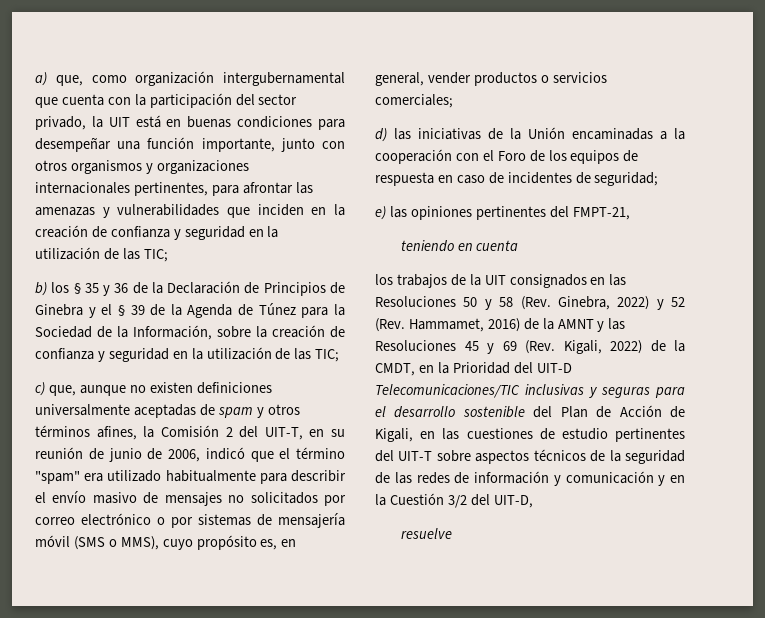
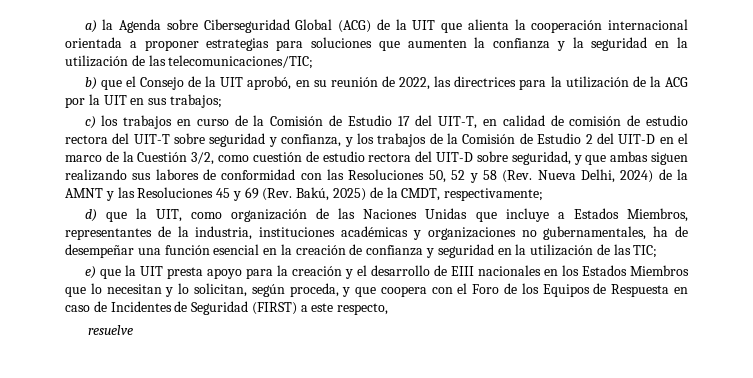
[55,71,345,86] [35,93,298,108] [35,115,345,130] [35,137,345,152] [35,160,249,174] [35,182,313,196] [35,204,304,218] que, como organización intergubernamental que cuenta con la participación del sector privado, la UIT está en buenas condiciones para desempeñar una función importante, junto con otros organismos y organizaciones internacionales pertinentes, para afrontar las amenazas y vulnerabilidades que inciden -> [102,19,688,33] [65,37,689,51] [65,55,314,69] [84,76,688,90] [65,94,222,108] [84,115,688,129] [65,133,688,147] [65,151,689,165] [65,169,689,183] [65,187,544,201] [84,208,688,222] [65,226,688,240] [65,244,260,258] la Agenda sobre Ciberseguridad Global (ACG) de la UIT que alienta la cooperación internacional orientada a proponer estrategias para soluciones que aumenten la confianza y la seguridad en la utilización de las telecomunicaciones/TIC; // b) que el Consejo de la UIT aprobó, en su reunión de 2022, las directrices para la utilización de la ACG por la UIT en sus trabajos; // c) los trabajos en curso de la Comisión de Estudio 17 del UIT-T, en calidad de comisión de estudio rectora del UIT-T sobre seguridad y confianza, y los trabajos de la Comisión de Estudio 2 del UIT-D en el marco de la Cuestión 3/2, como cuestión de estudio rectora del UIT-D sobre seguridad, y que ambas siguen realizando sus labores de conformidad con las Resoluciones 50, 52 y 58 (Rev. Nueva Delhi, 2024) de la AMNT y las Resoluciones 45 y 69 (Rev. Bakú, 2025) de la CMDT, respectivamente; // d) que la UIT, como organización de las Naciones Unidas que incluye a Estados Miembros, representantes de la industria, instituciones académicas y organizaciones no gubernamentales, ha de desempeñar una función esencial
[35,281,345,296] [35,303,345,318] [35,325,345,340] [35,347,340,362] [35,382,272,396] [35,404,300,418] [35,425,345,440] [35,447,345,462] [35,470,346,484] [35,491,347,506] [35,513,345,528] [35,535,297,550] [375,72,607,86] [375,94,453,108] [375,127,685,142] [375,149,452,164] b) los § 35 y 36 de la Declaración de Principios de Ginebra y el § 39 de la Agenda de Túnez para la Sociedad de la Información, sobre la creación de confianza y seguridad en la utilización de las TIC; // c) que, aunque no existen definiciones universalmente aceptadas de spam y otros términos afines, la Comisión 2 del UIT-T, en su reunión de junio de 2006, indicó que el término "spam" era utilizado habitualmente para describir el envío masivo de mensajes no solicitados por correo electrónico o por sistemas de mensajería móvil (SMS o MMS), cuyo propósito es, en general, vender productos o servicios comerciales; // d) las iniciativas de la Unión encaminadas a la cooperación -> [84,265,689,279] [65,283,427,297] e) que la UIT presta apoyo para la creación y el desarrollo de EIII nacionales en los Estados Miembros que lo necesitan y lo solicitan, según proceda, y que coopera
[570,150,639,164] [375,172,659,186] [375,206,630,220] [400,240,519,252] [375,274,627,288] [375,296,685,310] [375,318,626,332] [375,340,685,354] [375,362,572,376] [375,384,685,398] [375,405,685,418] [375,428,685,442] [375,449,685,464] [375,471,685,486] [375,493,533,508] equipos de respuesta en caso de incidentes de seguridad; // e) las opiniones pertinentes del FMPT-21, // teniendo en cuenta // los trabajos de la UIT consignados en las Resoluciones 50 y 58 (Rev. Ginebra, 2022) y 52 (Rev. Hammamet, 2016) de la AMNT y las Resoluciones 45 y 69 (Rev. Kigali, 2022) de la CMDT, en la Prioridad del UIT-D Telecomunicaciones/TIC inclusivas y seguras para el desarrollo sostenible del Plan de Acción de Kigali, en las cuestiones de estudio pertinentes del UIT-T sobre aspectos técnicos de la seguridad de las redes de información y comunicación y en la Cuestión 3/2 del UIT-D, -> [542,283,688,297] [65,301,389,315] Equipos de Respuesta en caso de Incidentes de Seguridad (FIRST) a este respecto,

